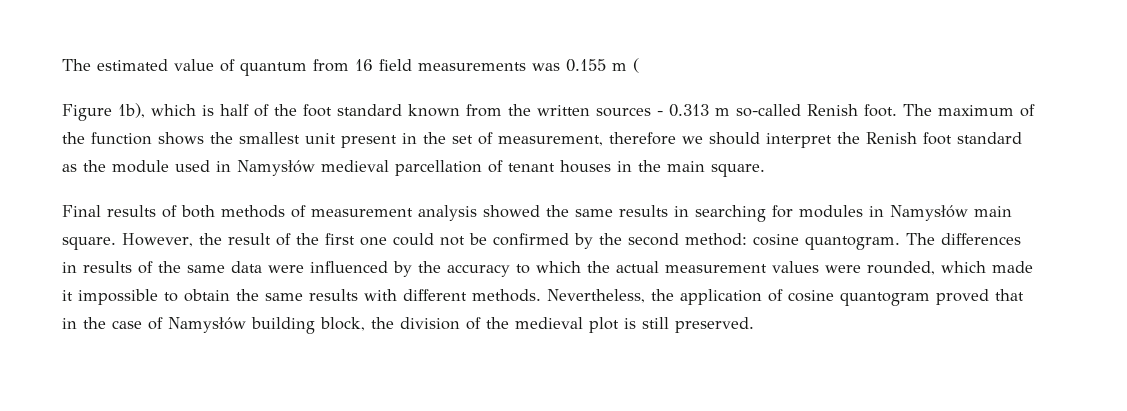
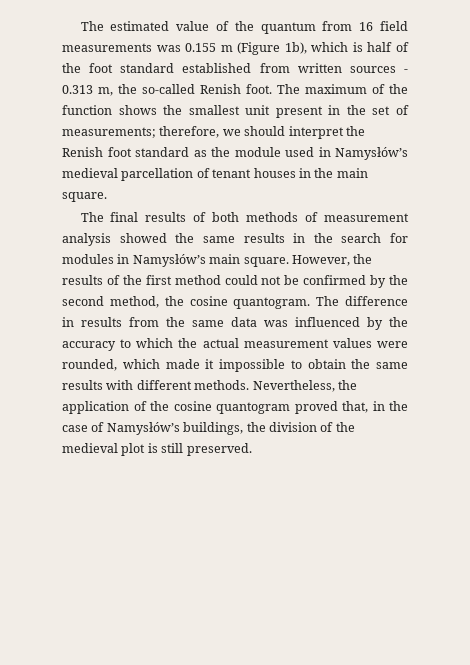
(235, 65) none -> [234,21,254,31] the
[633,58,639,73] [62,104,112,121] ( // Figure -> [237,42,281,55] (Figure
[408,104,531,117] known from the -> [182,63,290,73] established from
[715,108,730,116] m -> [98,84,137,96] m, the
[498,132,676,146] measurement, therefore -> [62,126,220,138] measurements; therefore,
[237,160,315,176] Namysłów -> [335,147,408,160] Namysłów’s
[62,205,101,217] Final -> [80,212,139,222] The final
[695,205,766,222] searching -> [313,233,382,243] the search
[890,205,968,221] Namysłów -> [132,254,206,267] Namysłów’s
[228,233,271,245] result -> [62,275,103,285] results
[360,237,387,246] one -> [174,275,221,285] method
[685,233,747,246] method: -> [109,296,184,308] method, the
[941,233,1021,245] differences -> [345,296,408,306] difference
[138,261,153,274] of -> [129,317,159,327] from
[268,265,304,273] were -> [264,320,288,327] was
(783, 295) none -> [150,401,169,411] the
[995,289,1024,301] that -> [342,401,368,413] that,
[168,317,365,334] Namysłów building block, -> [106,422,244,435] Namysłów’s buildings,

